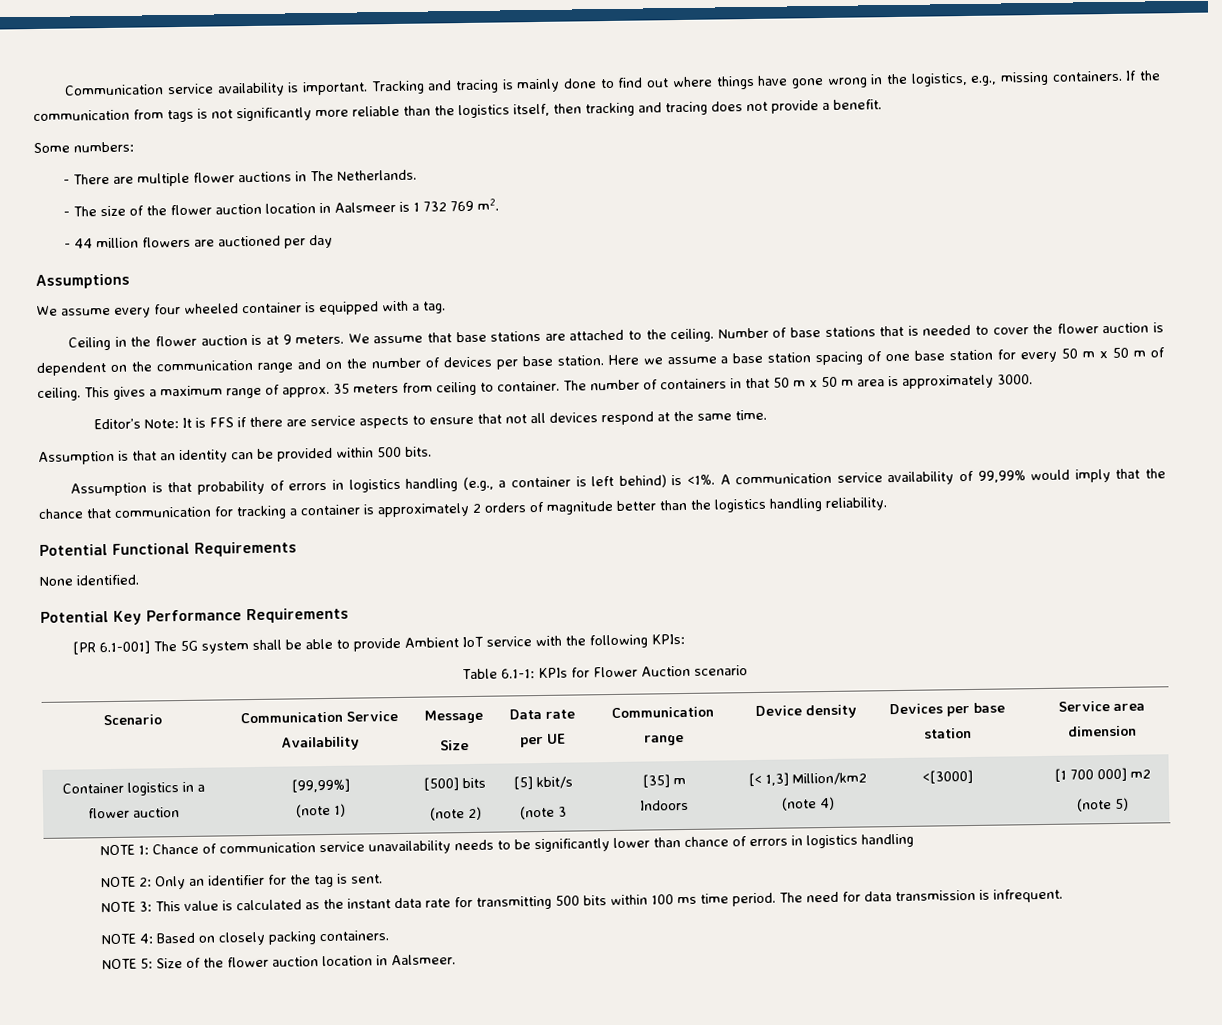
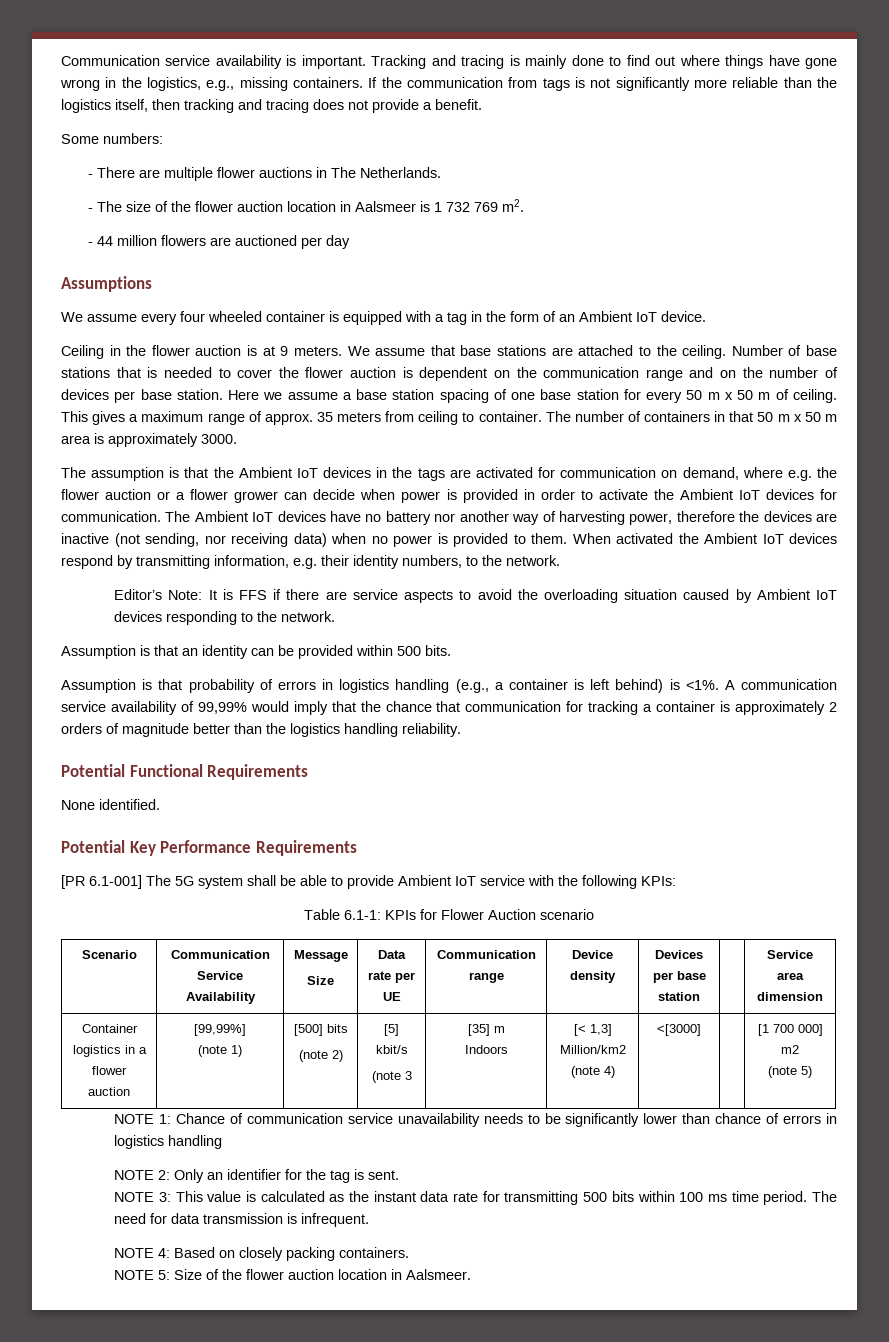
[423,301,446,314] tag. -> [447,311,706,325] tag in the form of an Ambient IoT device.
(1033, 379) none -> [61,467,837,481] [61,489,837,503] [61,511,837,525] [61,533,837,547] [61,555,560,569] // The assumption is that the Ambient IoT devices in the tags are activated for communication on demand, where e.g. the flower auction or a flower grower can decide when power is provided in order to activate the Ambient IoT devices for communication. The Ambient IoT devices have no battery nor another way of harvesting power, therefore the devices are inactive (not sending, nor receiving data) when no power is provided to them. When activated the Ambient IoT devices respond by transmitting information, e.g. their identity numbers, to the network.
[429,409,768,426] ensure that not all devices respond at the same time. -> [477,589,837,603] [114,611,336,625] avoid the overloading situation caused by Ambient IoT devices responding to the network.

